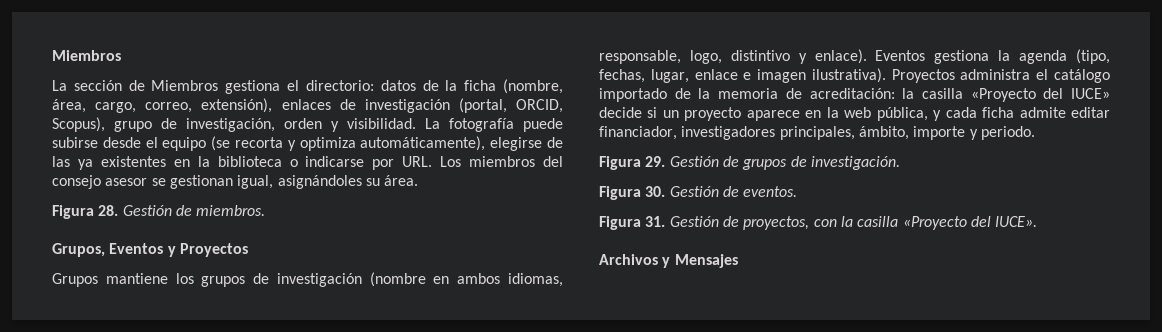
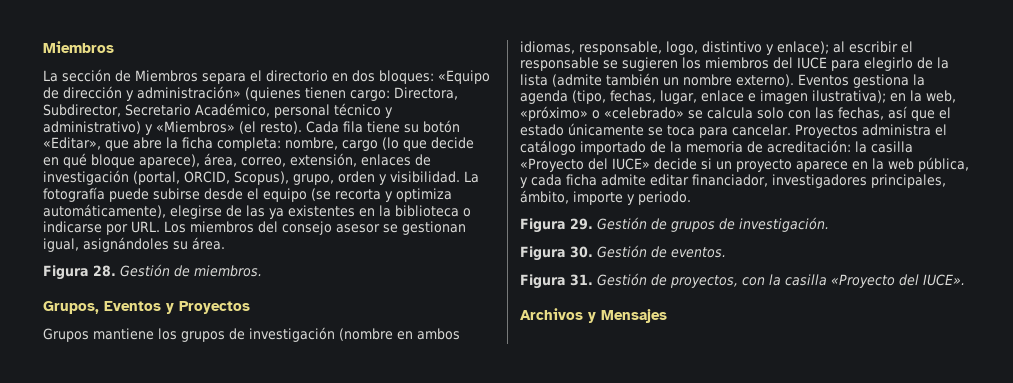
[225,79,563,94] [52,98,273,113] gestiona el directorio: datos de la ficha (nombre, área, cargo, correo, extensión), -> [202,70,490,84] [43,86,458,101] [43,103,393,118] [43,120,460,135] [43,137,474,151] [43,153,357,168] separa el directorio en dos bloques: «Equipo de dirección y administración» (quienes tienen cargo: Directora, Subdirector, Secretario Académico, personal técnico y administrativo) y «Miembros» (el resto). Cada fila tiene su botón «Editar», que abre la ficha completa: nombre, cargo (lo que decide en qué bloque aparece), área, correo, extensión,
[114,118,275,132] grupo de investigación, -> [293,174,334,185] grupo,
[814,49,867,64] enlace). -> [777,41,913,54] [520,57,949,71] [520,73,794,87] enlace); al escribir el responsable se sugieren los miembros del IUCE para elegirlo de la lista (admite también un nombre externo).
[811,68,886,83] ilustrativa). -> [812,90,956,103] [520,106,951,121] [520,123,791,138] ilustrativa); en la web, «próximo» o «celebrado» se calcula solo con las fechas, así que el estado únicamente se toca para cancelar.

